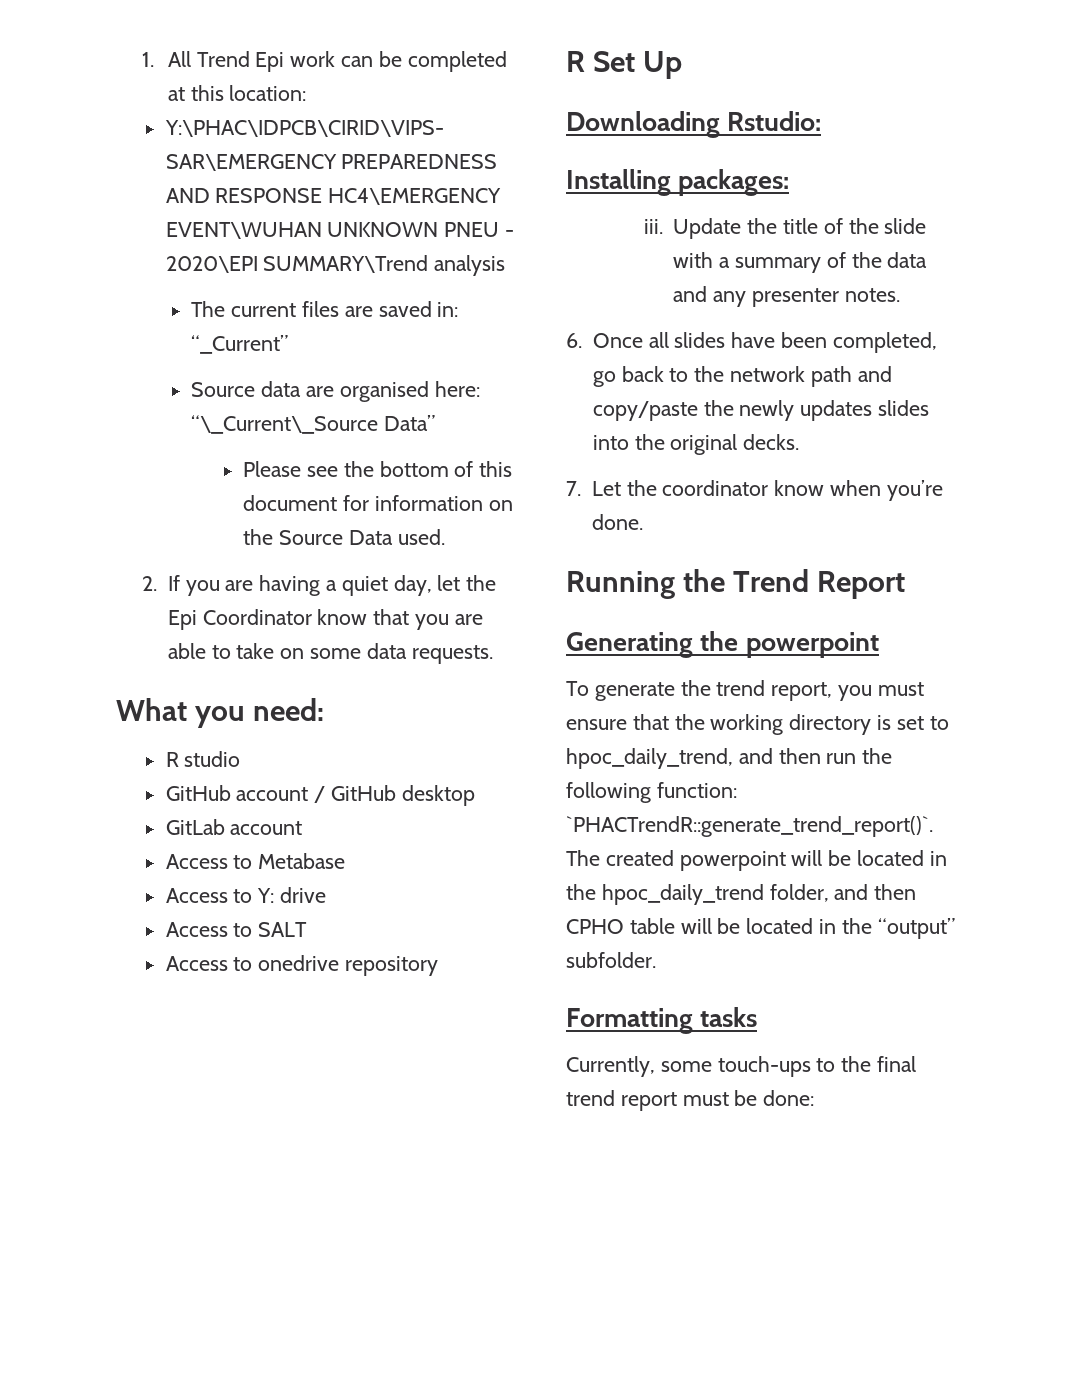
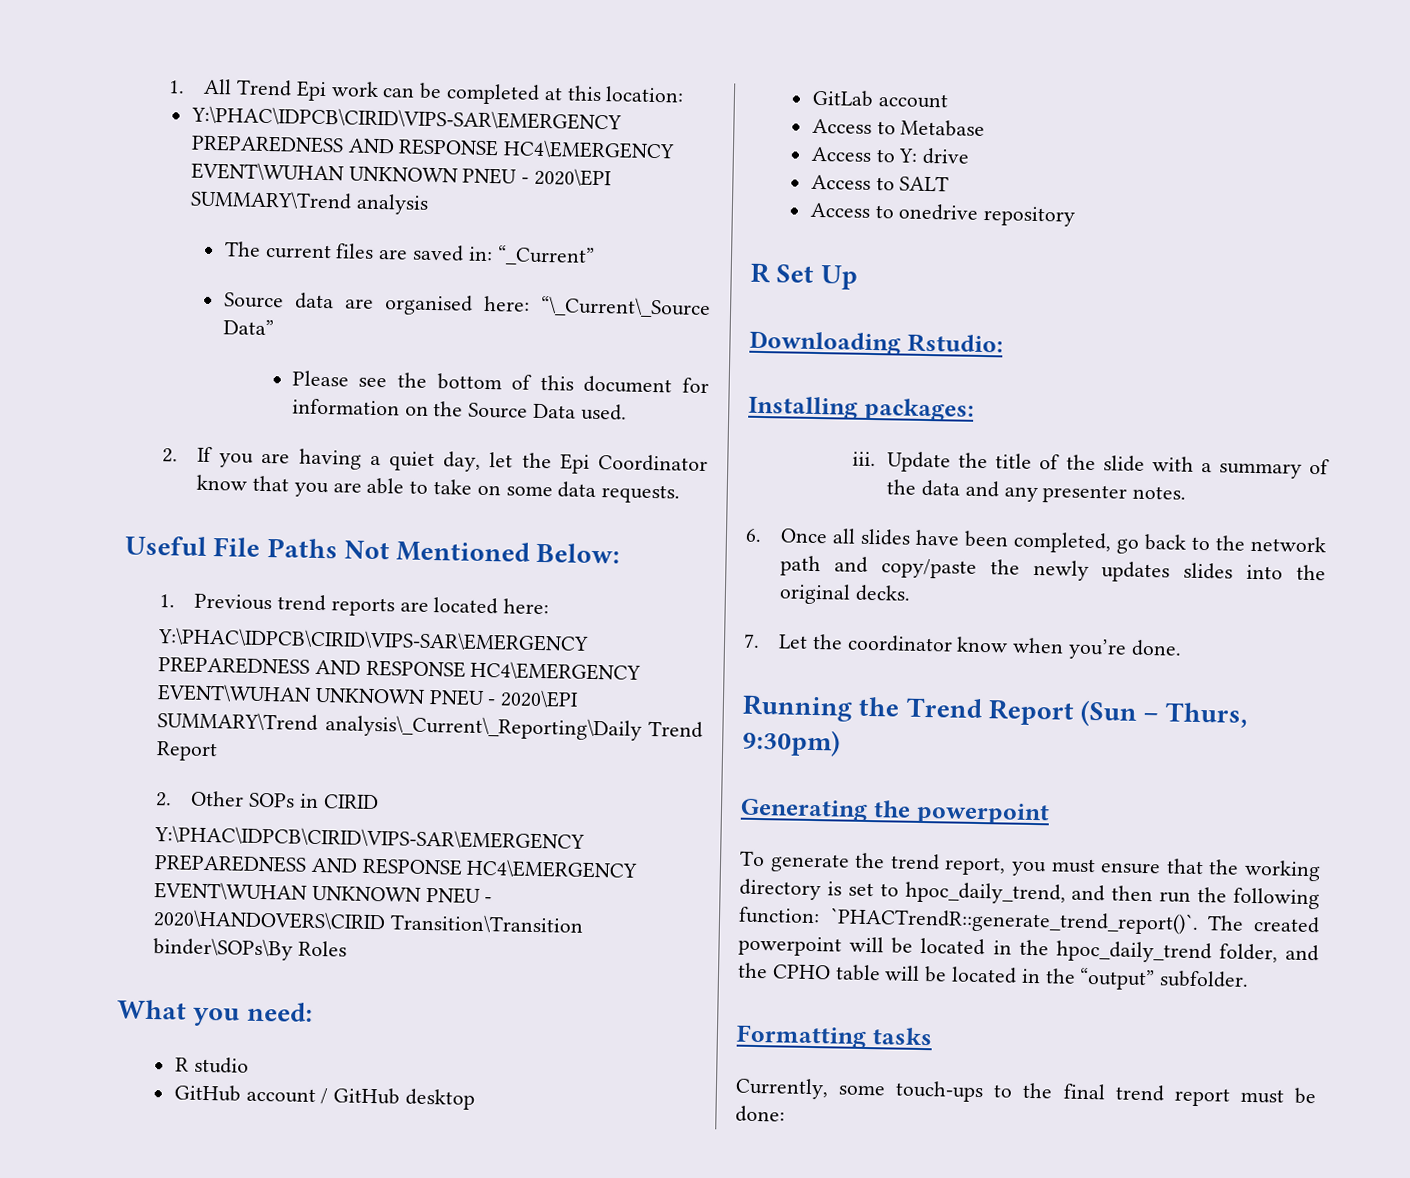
(493, 654) none -> [125,535,621,564] [159,593,550,617] [157,627,590,652] [158,656,642,681] [157,683,580,708] [157,711,703,741] [156,741,219,762] [155,790,379,810] [154,825,586,850] [154,854,639,879] [154,881,493,904] [153,909,584,934] [153,937,347,961] // Useful File Paths Not Mentioned Below: // 1. Previous trend reports are located here: // Y:\PHAC\IDPCB\CIRID\VIPS-SAR\EMERGENCY PREPAREDNESS AND RESPONSE HC4\EMERGENCY EVENT\WUHAN UNKNOWN PNEU - 2020\EPI SUMMARY\Trend analysis\_Current\_Reporting\Daily Trend Report // 2. Other SOPs in CIRID // Y:\PHAC\IDPCB\CIRID\VIPS-SAR\EMERGENCY PREPAREDNESS AND RESPONSE HC4\EMERGENCY EVENT\WUHAN UNKNOWN PNEU - 2020\HANDOVERS\CIRID Transition\Transition binder\SOPs\By Roles
(906, 585) none -> [1080,699,1249,728] [741,728,841,757] (Sun – Thurs, 9:30pm)
[874,884,917,900] then -> [737,962,768,979] the

